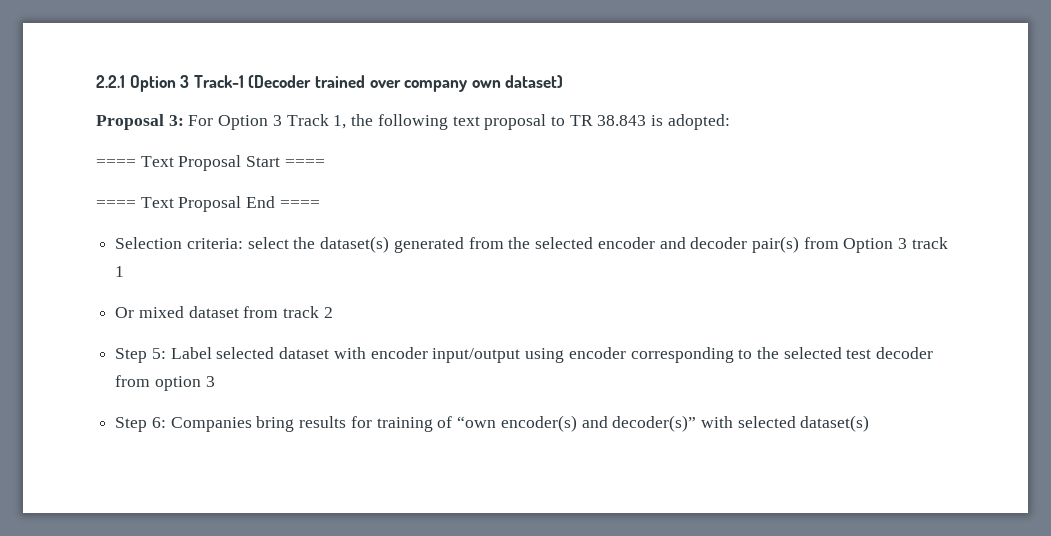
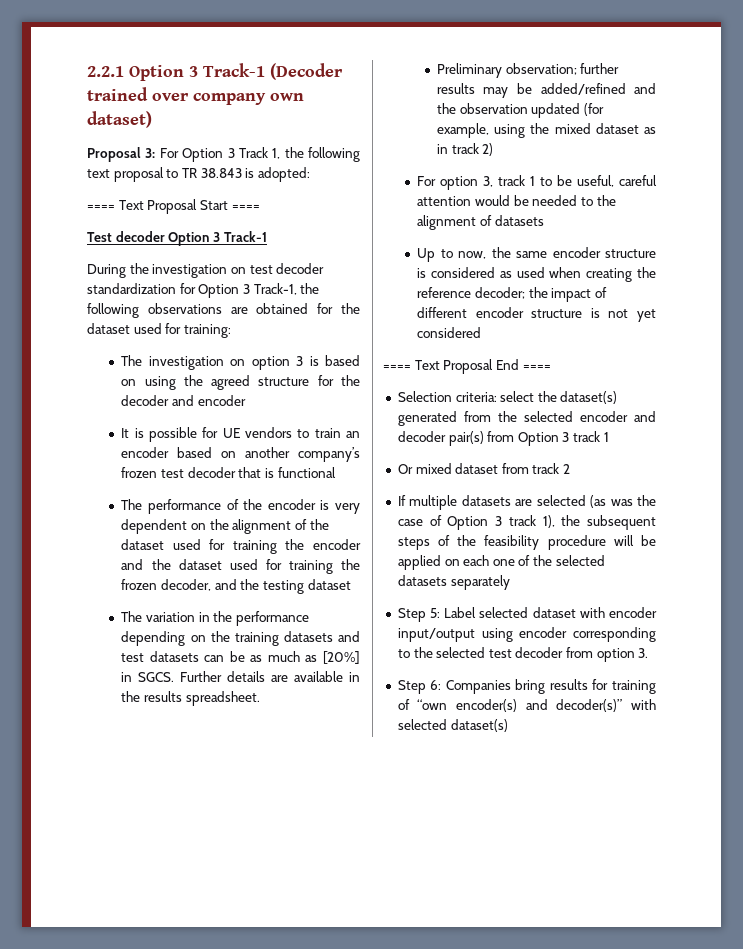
(325, 163) none -> [87,231,267,246] [87,263,325,278] [87,283,320,298] [87,303,361,318] [87,323,231,338] [121,355,361,370] [121,375,360,390] [121,395,246,406] [121,427,360,442] [121,447,361,462] [121,467,336,478] [121,499,360,514] [121,519,329,534] [121,539,361,554] [121,559,360,574] [121,579,351,594] [121,611,309,626] [121,631,360,646] [121,651,361,664] [121,671,361,682] [121,691,260,706] [436,63,620,78] [436,83,656,98] [436,103,604,118] [436,123,656,138] [436,143,494,156] [417,175,657,190] [417,195,616,206] [417,215,544,230] [417,247,656,262] [417,267,656,282] [417,287,607,302] [417,307,656,322] [417,327,482,338] // Test decoder Option 3 Track-1 // During the investigation on test decoder standardization for Option 3 Track-1, the following observations are obtained for the dataset used for training: // The investigation on option 3 is based on using the agreed structure for the decoder and encoder // It is possible for UE vendors to train an encoder based on another company’s frozen test decoder that is functional // The performance of the encoder is very dependent on the alignment of the dataset used for training the encoder and the dataset used for training the frozen decoder, and the testing dataset // The variation in the performance depending on the training datasets and test datasets can be as much as [20%] in SGCS. Further details are available in the results spreadsheet. // Preliminary observation; further results may be added/refined and the observation updated (for example, using the mixed dataset as in track 2) // For option 3, track 1 to be useful, careful attention would be needed to the alignment of datasets // Up to now, the same encoder structure is considered as used when creating the reference decoder; the impact of different encoder structure is not yet considered
(333, 312) none -> [397,495,656,510] [397,515,656,530] [397,535,656,550] [397,555,605,570] [397,575,510,590] // If multiple datasets are selected (as was the case of Option 3 track 1), the subsequent steps of the feasibility procedure will be applied on each one of the selected datasets separately
[205,376,215,387] 3 -> [638,648,649,658] 3.

